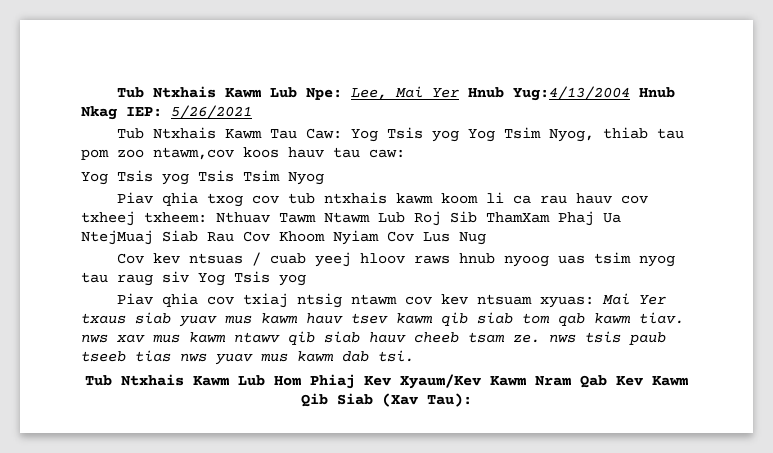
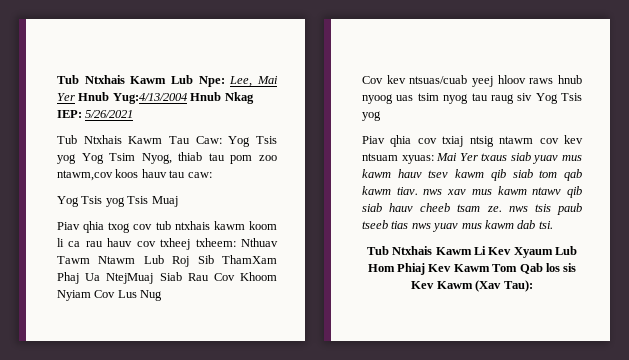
[243,170,324,185] Tsim Nyog -> [151,196,178,207] Muaj
[189,252,307,266] ntsuas / cuab -> [409,75,468,84] ntsuas/cuab
(229, 381) none -> [474,246,553,258] Li Kev Xyaum
[400,374,688,389] [301,393,373,407] Xyaum/Kev Kawm Nram Qab Kev Kawm Qib Siab -> [453,263,577,274] [411,281,473,289] Kawm Tom Qab los sis Kev Kawm

